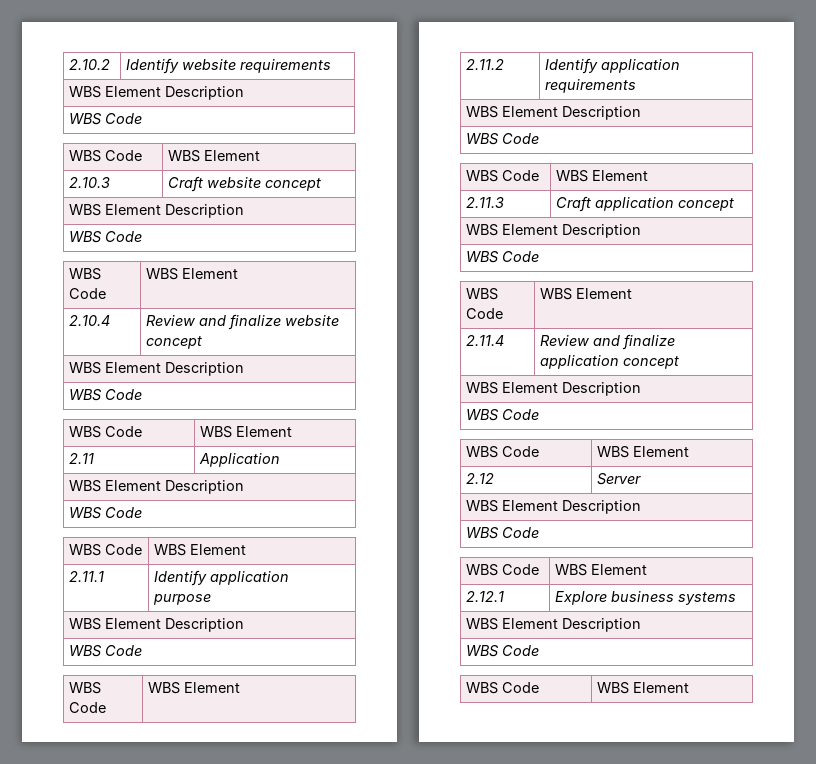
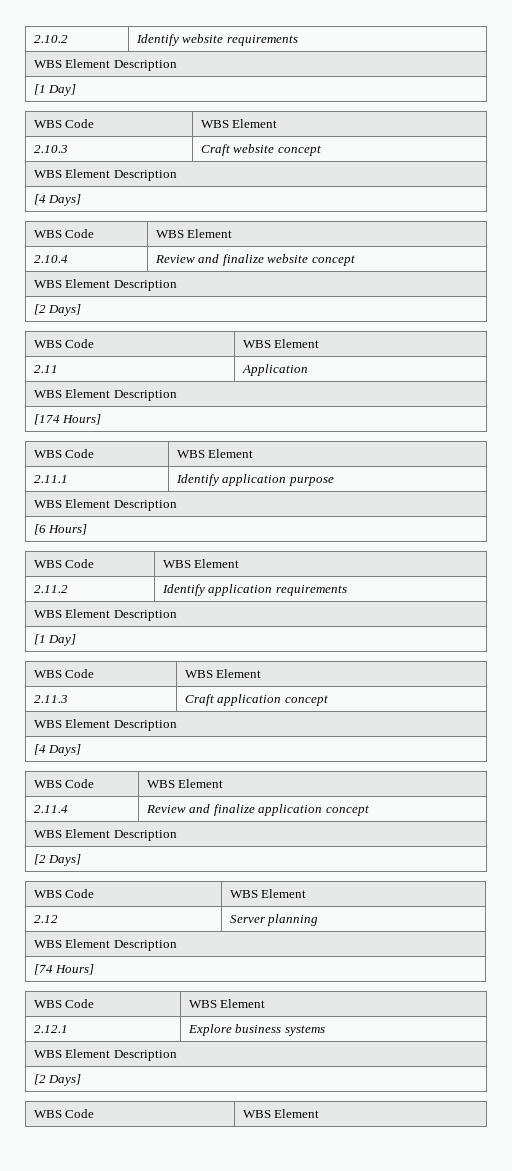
[69,113,143,125] WBS Code -> [33,84,77,96] [1 Day]
[69,231,143,243] WBS Code -> [33,194,82,206] [4 Days]
[69,389,143,401] WBS Code -> [33,304,82,316] [2 Days]
[69,507,143,519] WBS Code -> [33,414,102,425] [174 Hours]
[69,645,143,657] WBS Code -> [33,524,88,535] [6 Hours]
[466,133,540,145] WBS Code -> [33,634,77,646] [1 Day]
[466,251,540,263] WBS Code -> [33,744,82,756] [4 Days]
[466,409,540,421] WBS Code -> [33,854,82,866] [2 Days]
[466,500,642,514] [466,527,540,539] // WBS Element Description // WBS Code -> [267,914,319,926] [33,939,177,951] [33,964,95,975] planning // WBS Element Description // [74 Hours]
[466,645,540,657] WBS Code -> [33,1074,82,1086] [2 Days]

